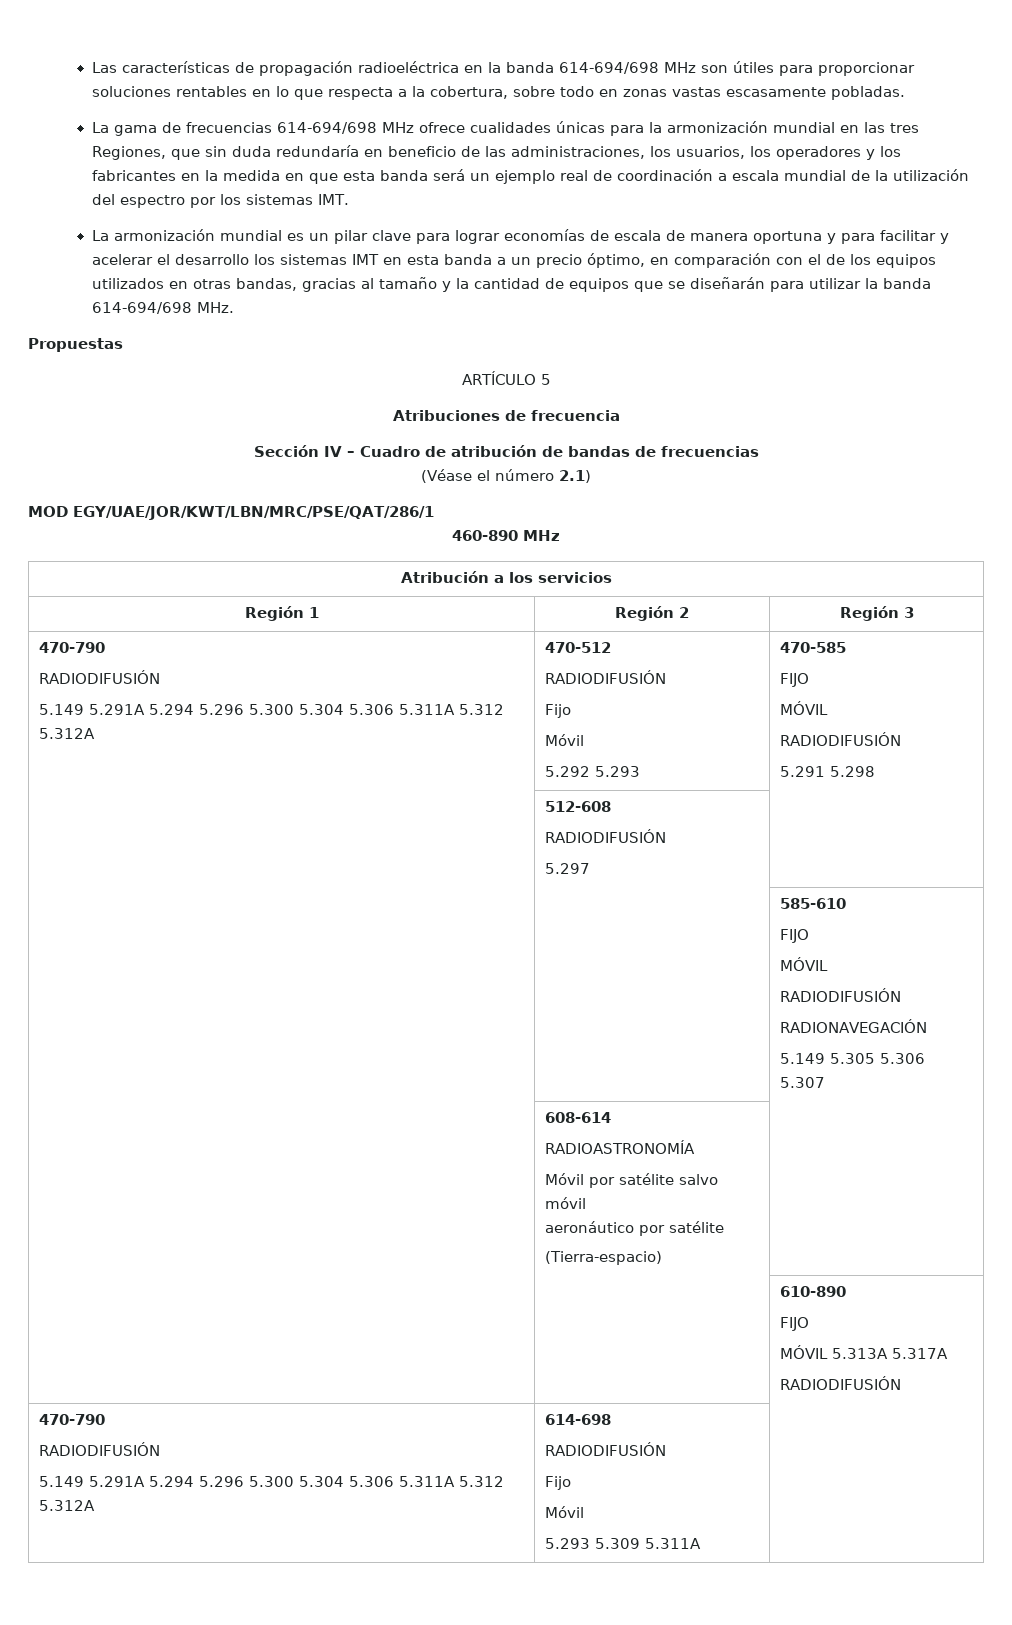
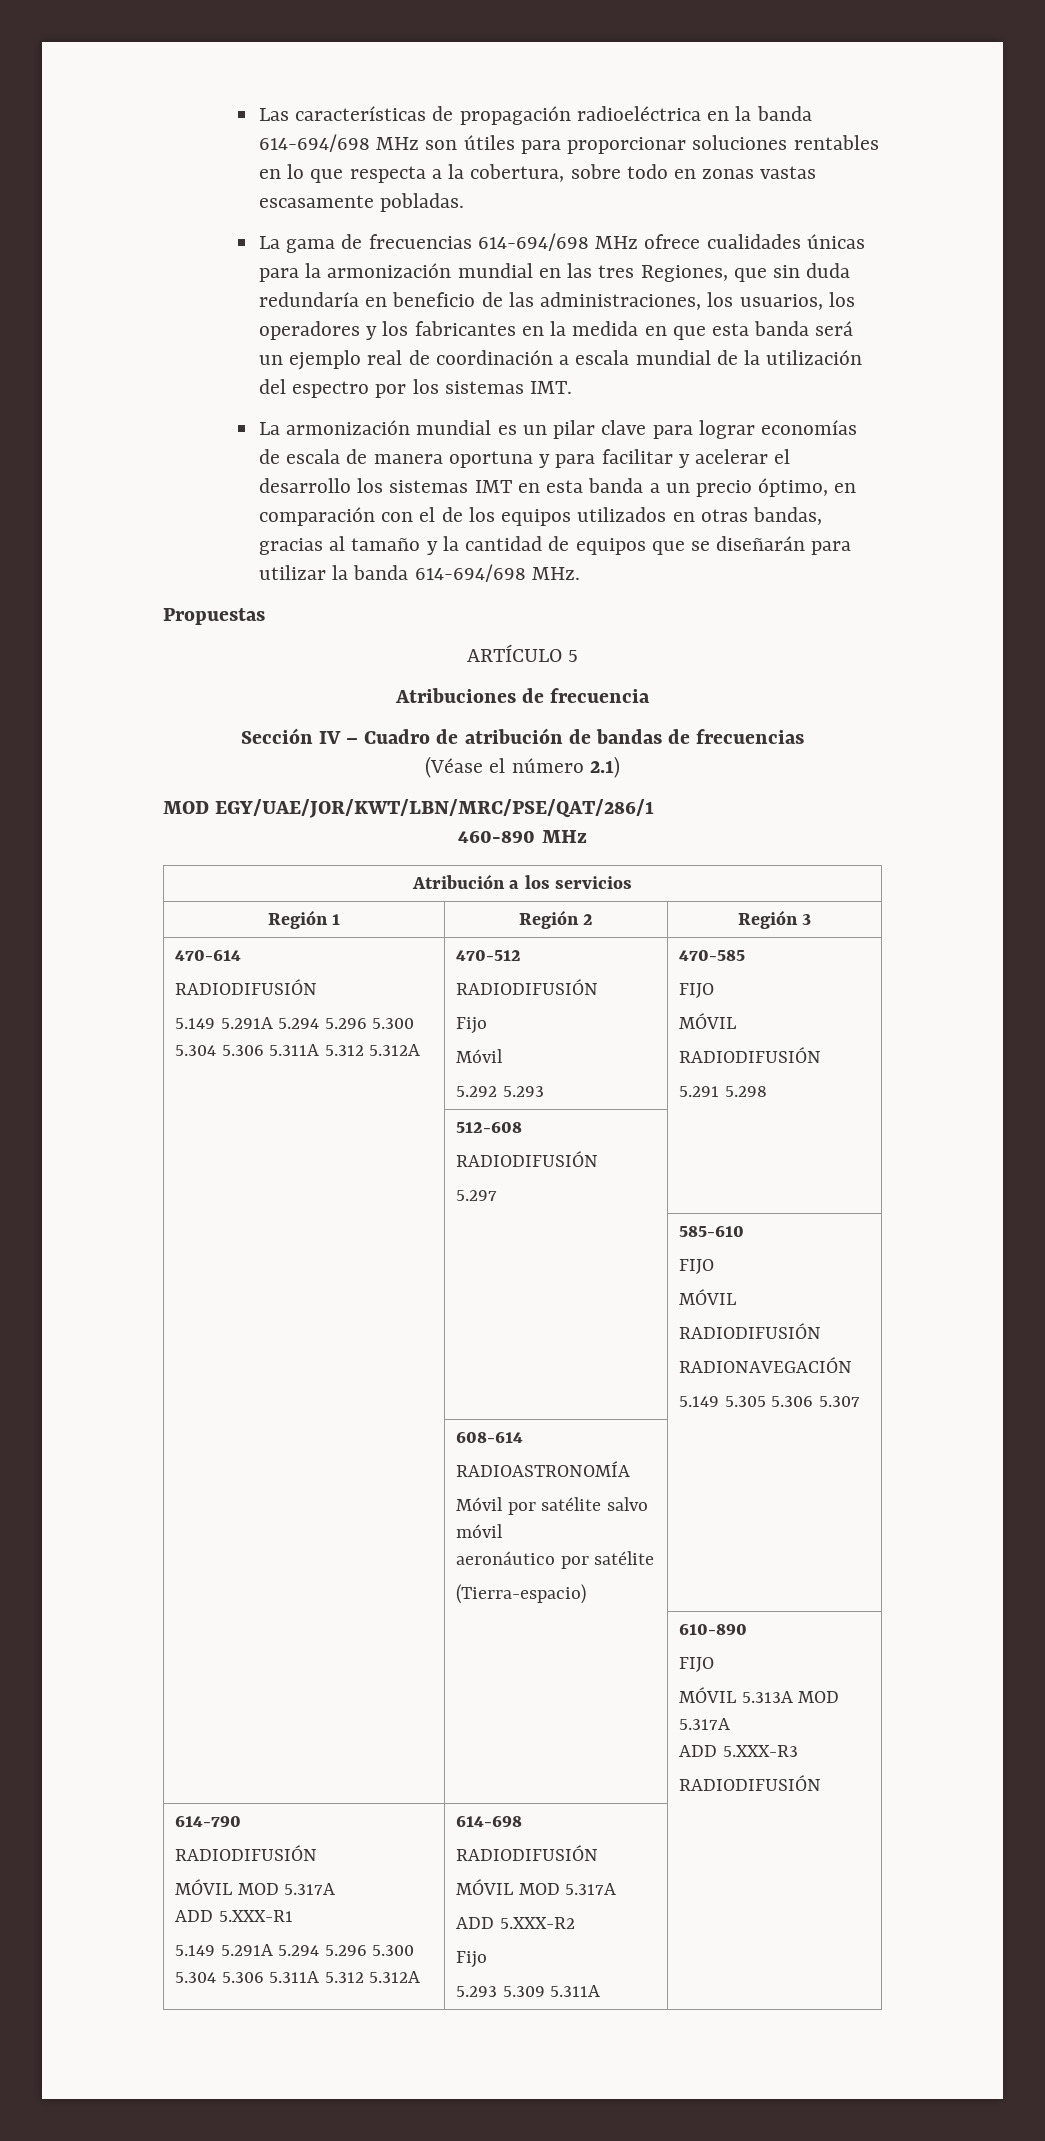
[39,642,106,653] 470-790 -> [175,950,242,961] 470-614
[892,1348,949,1359] [780,1376,902,1390] [39,1414,106,1425] [39,1442,161,1456] 5.317A // RADIODIFUSIÓN // 470-790 // RADIODIFUSIÓN -> [798,1691,840,1703] [679,1718,731,1730] [679,1745,798,1757] [679,1775,822,1791] [175,1816,242,1827] [175,1845,318,1861] [175,1879,336,1895] [175,1910,293,1922] MOD 5.317A // ADD 5.XXX-R3 // RADIODIFUSIÓN // 614-790 // RADIODIFUSIÓN // MÓVIL MOD 5.317A // ADD 5.XXX-R1
[545,1476,572,1490] [545,1506,585,1518] // Fijo // Móvil -> [456,1879,617,1895] [456,1917,575,1929] [456,1951,488,1968] // MÓVIL MOD 5.317A // ADD 5.XXX-R2 // Fijo

